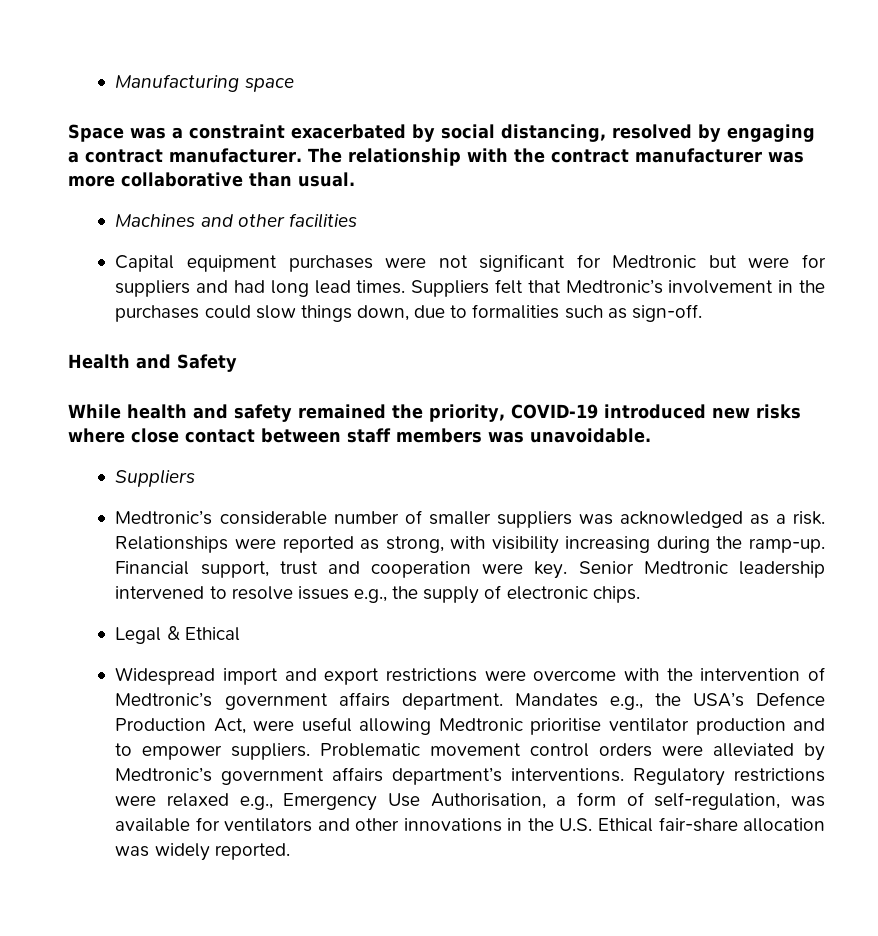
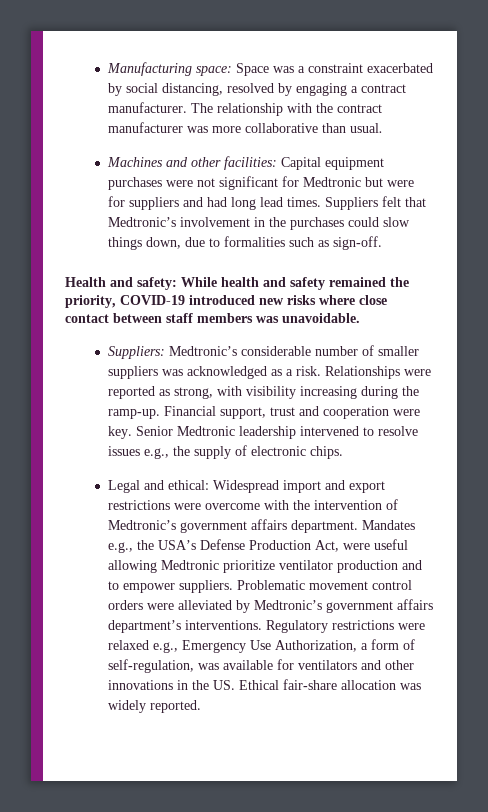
[244,77,294,92] space // -> [195,66,232,76] space:
[288,213,357,228] facilities // -> [223,156,277,170] facilities:
[177,354,237,372] Safety // -> [137,277,177,290] safety:
[115,469,196,487] Suppliers // -> [107,346,165,359] Suppliers:
[166,626,240,641] & Ethical // -> [143,480,209,490] and ethical:
[756,692,826,706] Defence -> [199,539,245,550] Defense
[530,718,602,735] prioritise -> [222,560,275,573] prioritize
[430,793,546,809] Authorisation, -> [274,640,357,652] Authorization,
[559,818,593,831] U.S. -> [212,680,235,690] US.

